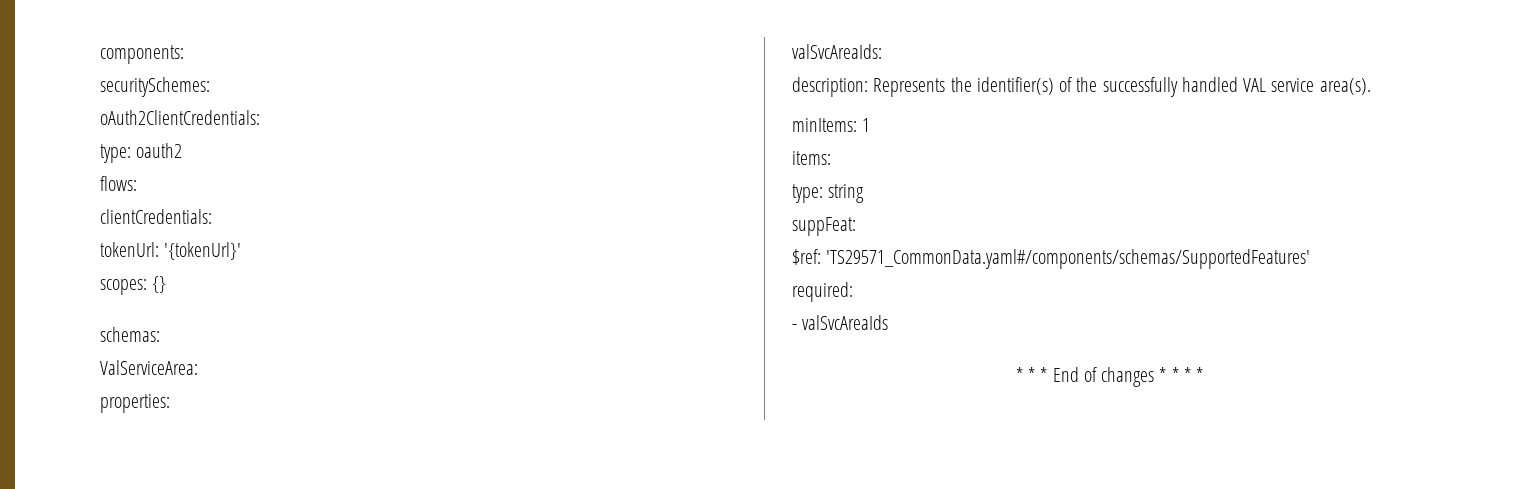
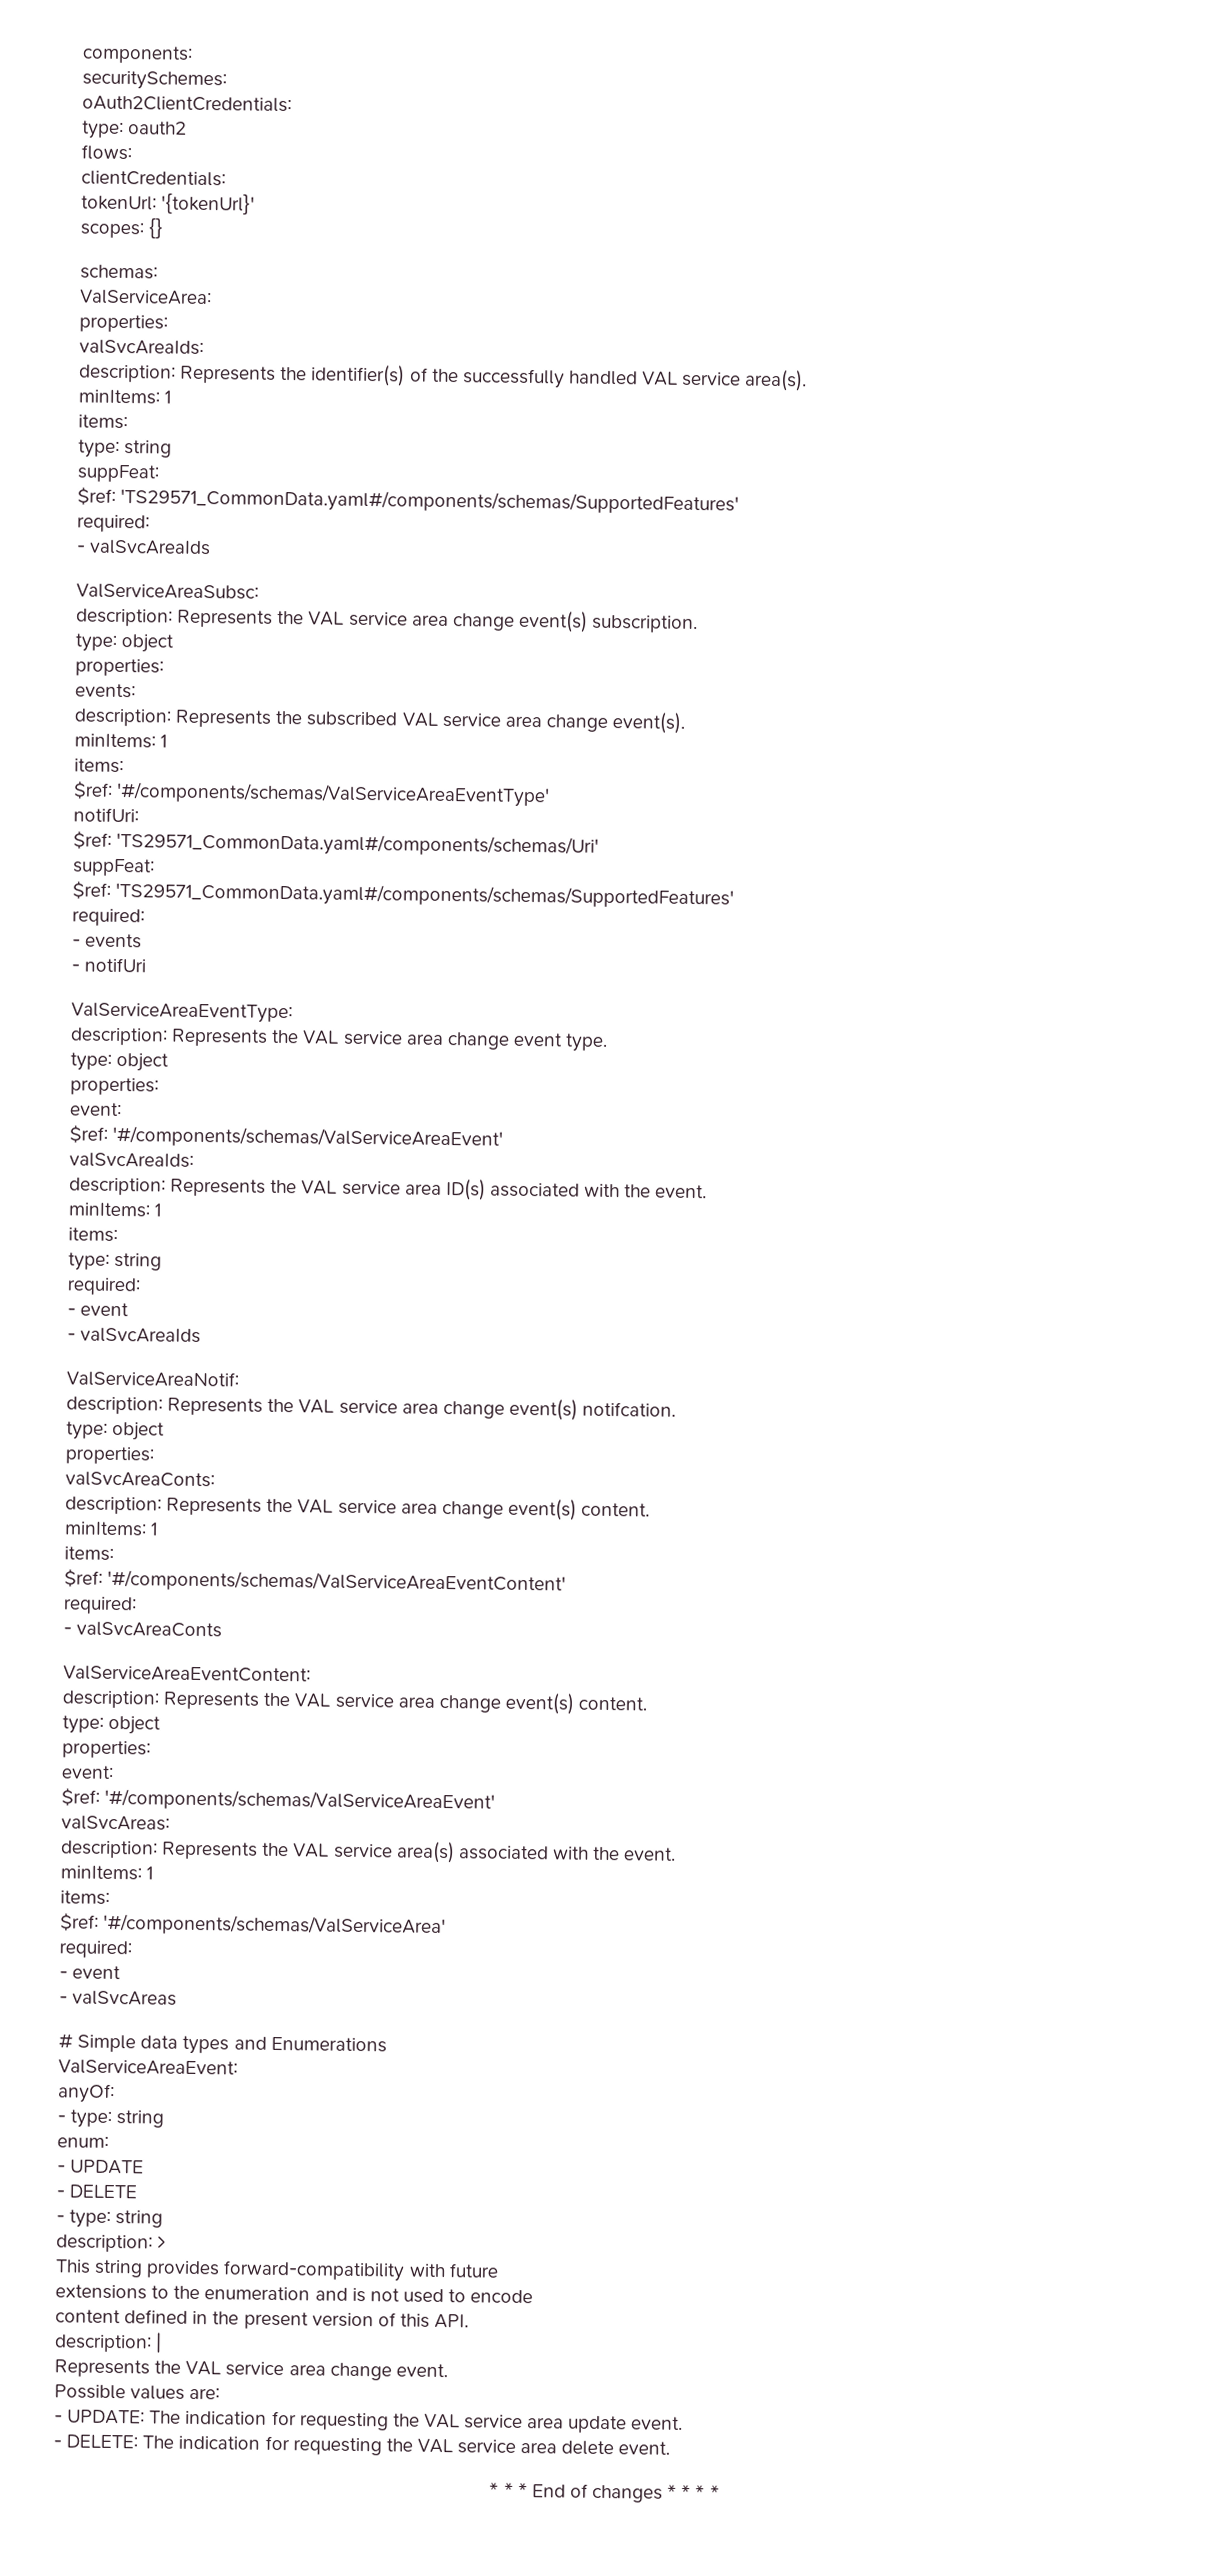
(889, 322) none -> [76,583,259,600] [76,608,699,634] [75,633,175,653] [75,658,164,677] [75,683,136,699] [74,708,687,734] [74,733,168,749] [74,758,124,774] [73,780,551,808] [73,807,139,823] [73,830,600,858] [72,858,155,877] [72,880,735,910] [72,908,145,927] [72,933,143,949] [71,957,147,973] [71,1002,293,1024] [70,1027,609,1052] [70,1052,170,1072] [70,1077,159,1096] [70,1102,122,1117] [69,1124,504,1150] [69,1152,194,1168] [69,1177,708,1201] [68,1202,162,1218] [68,1227,118,1243] [68,1252,163,1271] [67,1277,141,1296] [67,1302,130,1317] [67,1327,202,1344] [66,1370,239,1388] [66,1396,677,1421] [66,1421,166,1441] [65,1446,154,1465] [65,1471,215,1488] [65,1496,651,1521] [64,1521,159,1537] [64,1546,114,1561] [64,1568,567,1595] [63,1596,137,1615] [63,1621,223,1638] [63,1665,311,1683] [62,1690,648,1715] [62,1715,162,1735] [62,1740,151,1759] [61,1765,114,1779] [61,1787,496,1813] [61,1815,170,1831] [60,1840,677,1864] [60,1865,154,1881] [60,1890,110,1905] [60,1912,447,1938] [59,1940,132,1959] [59,1965,122,1980] [59,1990,178,2006] [58,2033,387,2055] [58,2059,238,2076] [57,2083,115,2104] [57,2109,165,2129] [57,2135,109,2148] [57,2159,145,2175] [56,2184,138,2199] [56,2209,164,2229] [56,2234,167,2253] [55,2259,499,2282] [55,2284,534,2304] [55,2309,470,2330] [54,2332,163,2353] [54,2359,448,2381] [54,2384,221,2400] [54,2409,684,2434] [53,2434,671,2456] // ValServiceAreaSubsc: // description: Represents the VAL service area change event(s) subscription. // type: object // properties: // events: // description: Represents the subscribed VAL service area change event(s). // minItems: 1 // items: // $ref: '#/components/schemas/ValServiceAreaEventType' // notifUri: // $ref: 'TS29571_CommonData.yaml#/components/schemas/Uri' // suppFeat: // $ref: 'TS29571_CommonData.yaml#/components/schemas/SupportedFeatures' // required: // - events // - notifUri // ValServiceAreaEventType: // description: Represents the VAL service area change event type. // type: object // properties: // event: // $ref: '#/components/schemas/ValServiceAreaEvent' // valSvcAreaIds: // description: Represents the VAL service area ID(s) associated with the event. // minItems: 1 // items: // type: string // required: // - event // - valSvcAreaIds // ValServiceAreaNotif: // description: Represents the VAL service area change event(s) notifcation. // type: object // properties: // valSvcAreaConts: // description: Represents the VAL service area change event(s) content. // minItems: 1 // items: // $ref: '#/components/schemas/ValServiceAreaEventContent' // required: // - valSvcAreaConts // ValServiceAreaEventContent: // description: Represents the VAL service area change event(s) content. // type: object // properties: // event: // $ref: '#/components/schemas/ValServiceAreaEvent' // valSvcAreas: // description: Represents the VAL service area(s) associated with the event. // minItems: 1 // items: // $ref: '#/components/schemas/ValServiceArea' // required: // - event // - valSvcAreas // # Simple data types and Enumerations // ValServiceAreaEvent: // anyOf: // - type: string // enum: // - UPDATE // - DELETE // - type: string // description: > // This string provides forward-compatibility with future // extensions to the enumeration and is not used to encode // content defined in the present version of this API. // description: | // Represents the VAL service area change event. // Possible values are: // - UPDATE: The indication for requesting the VAL service area update event. // - DELETE: The indication for requesting the VAL service area delete event.

